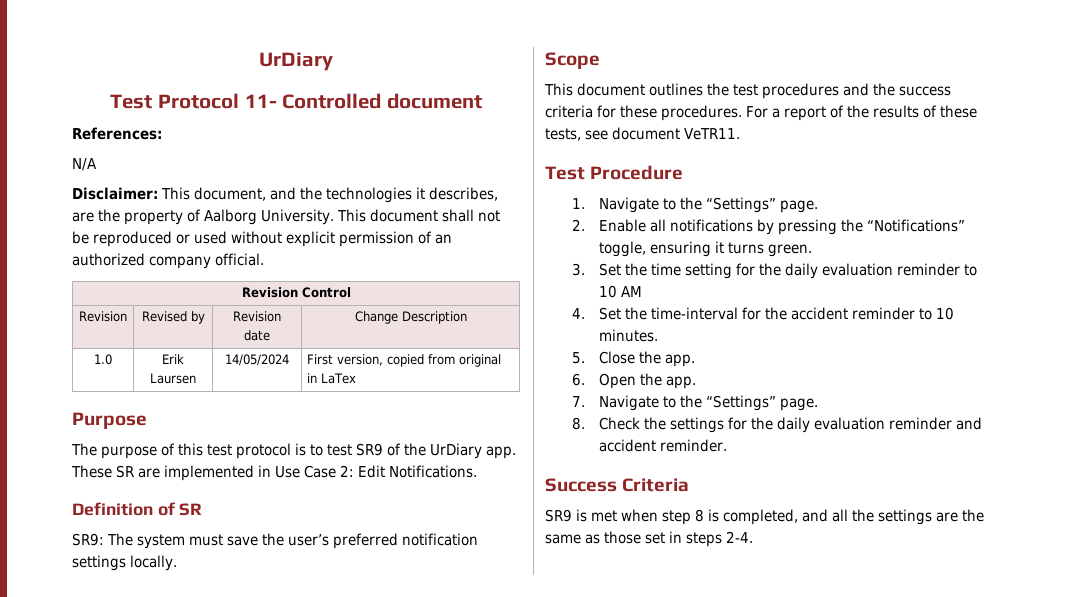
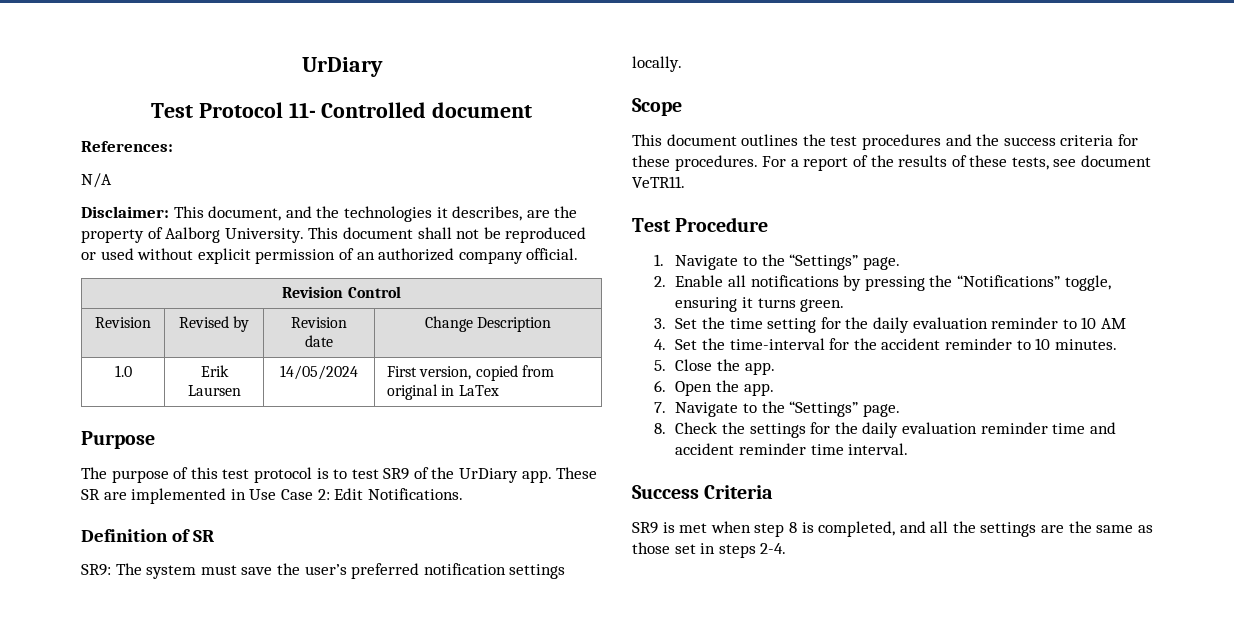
(952, 423) none -> [1052,423,1086,434] time
[659,439,727,452] reminder. -> [738,443,909,455] reminder time interval.

